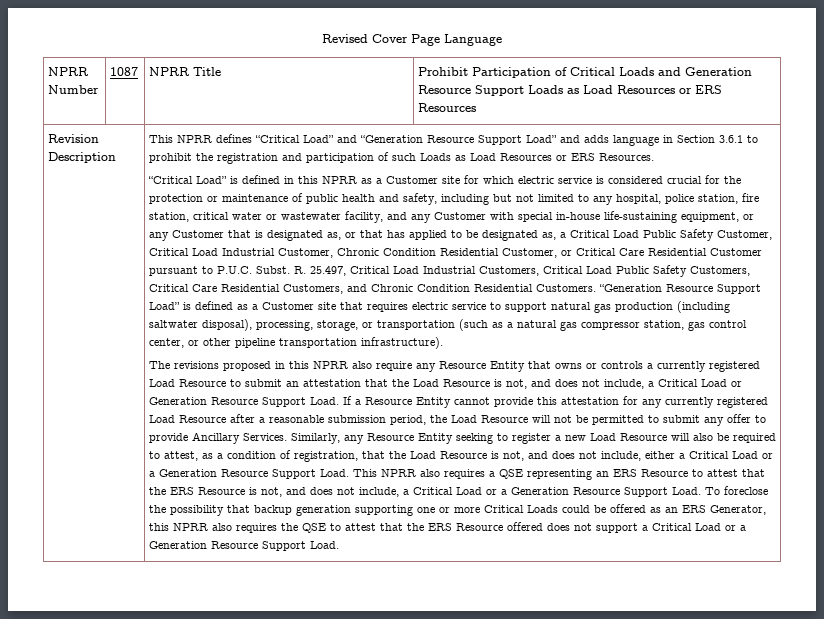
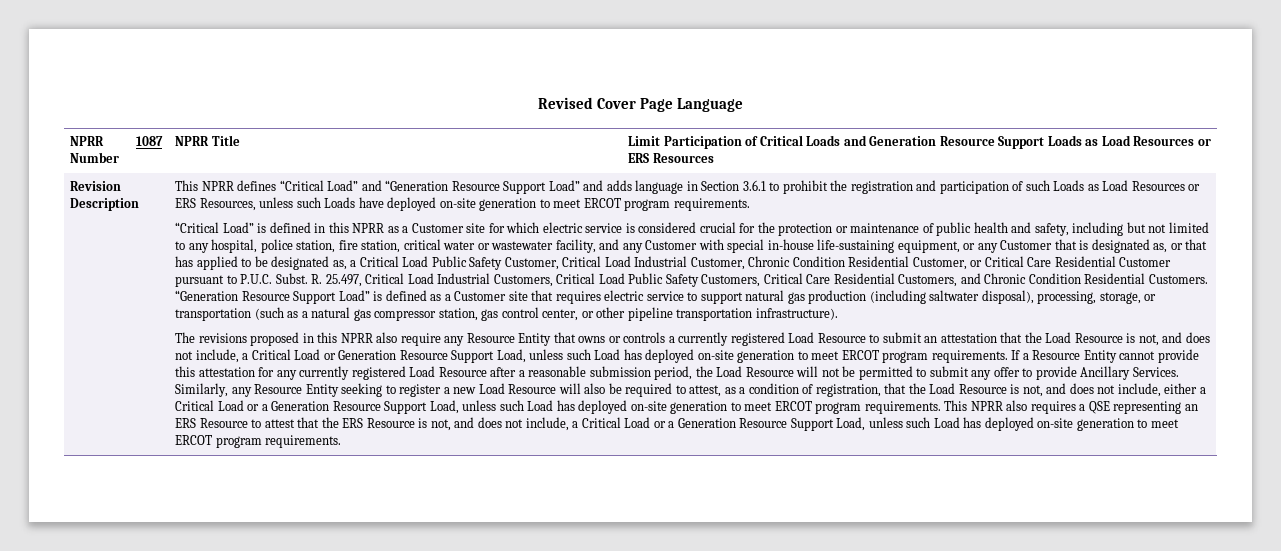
[417,67,468,76] Prohibit -> [628,136,661,146] Limit
[598,153,654,161] Resources. -> [199,197,750,211] Resources, unless such Loads have deployed on-site generation to meet ERCOT program requirements.
[309,397,339,405] Load. -> [496,349,1008,363] Load, unless such Load has deployed on-site generation to meet ERCOT program requirements.
[319,469,349,477] Load. -> [429,400,941,414] Load, unless such Load has deployed on-site generation to meet ERCOT program requirements.
[671,486,768,495] [148,504,766,516] [148,522,746,533] [148,541,339,551] Load. To foreclose the possibility that backup generation supporting one or more Critical Loads could be offered as an ERS Generator, this NPRR also requires the QSE to attest that the ERS Resource offered does not support a Critical Load or a Generation Resource Support Load. -> [836,417,1179,431] [175,435,342,448] Load, unless such Load has deployed on-site generation to meet ERCOT program requirements.

